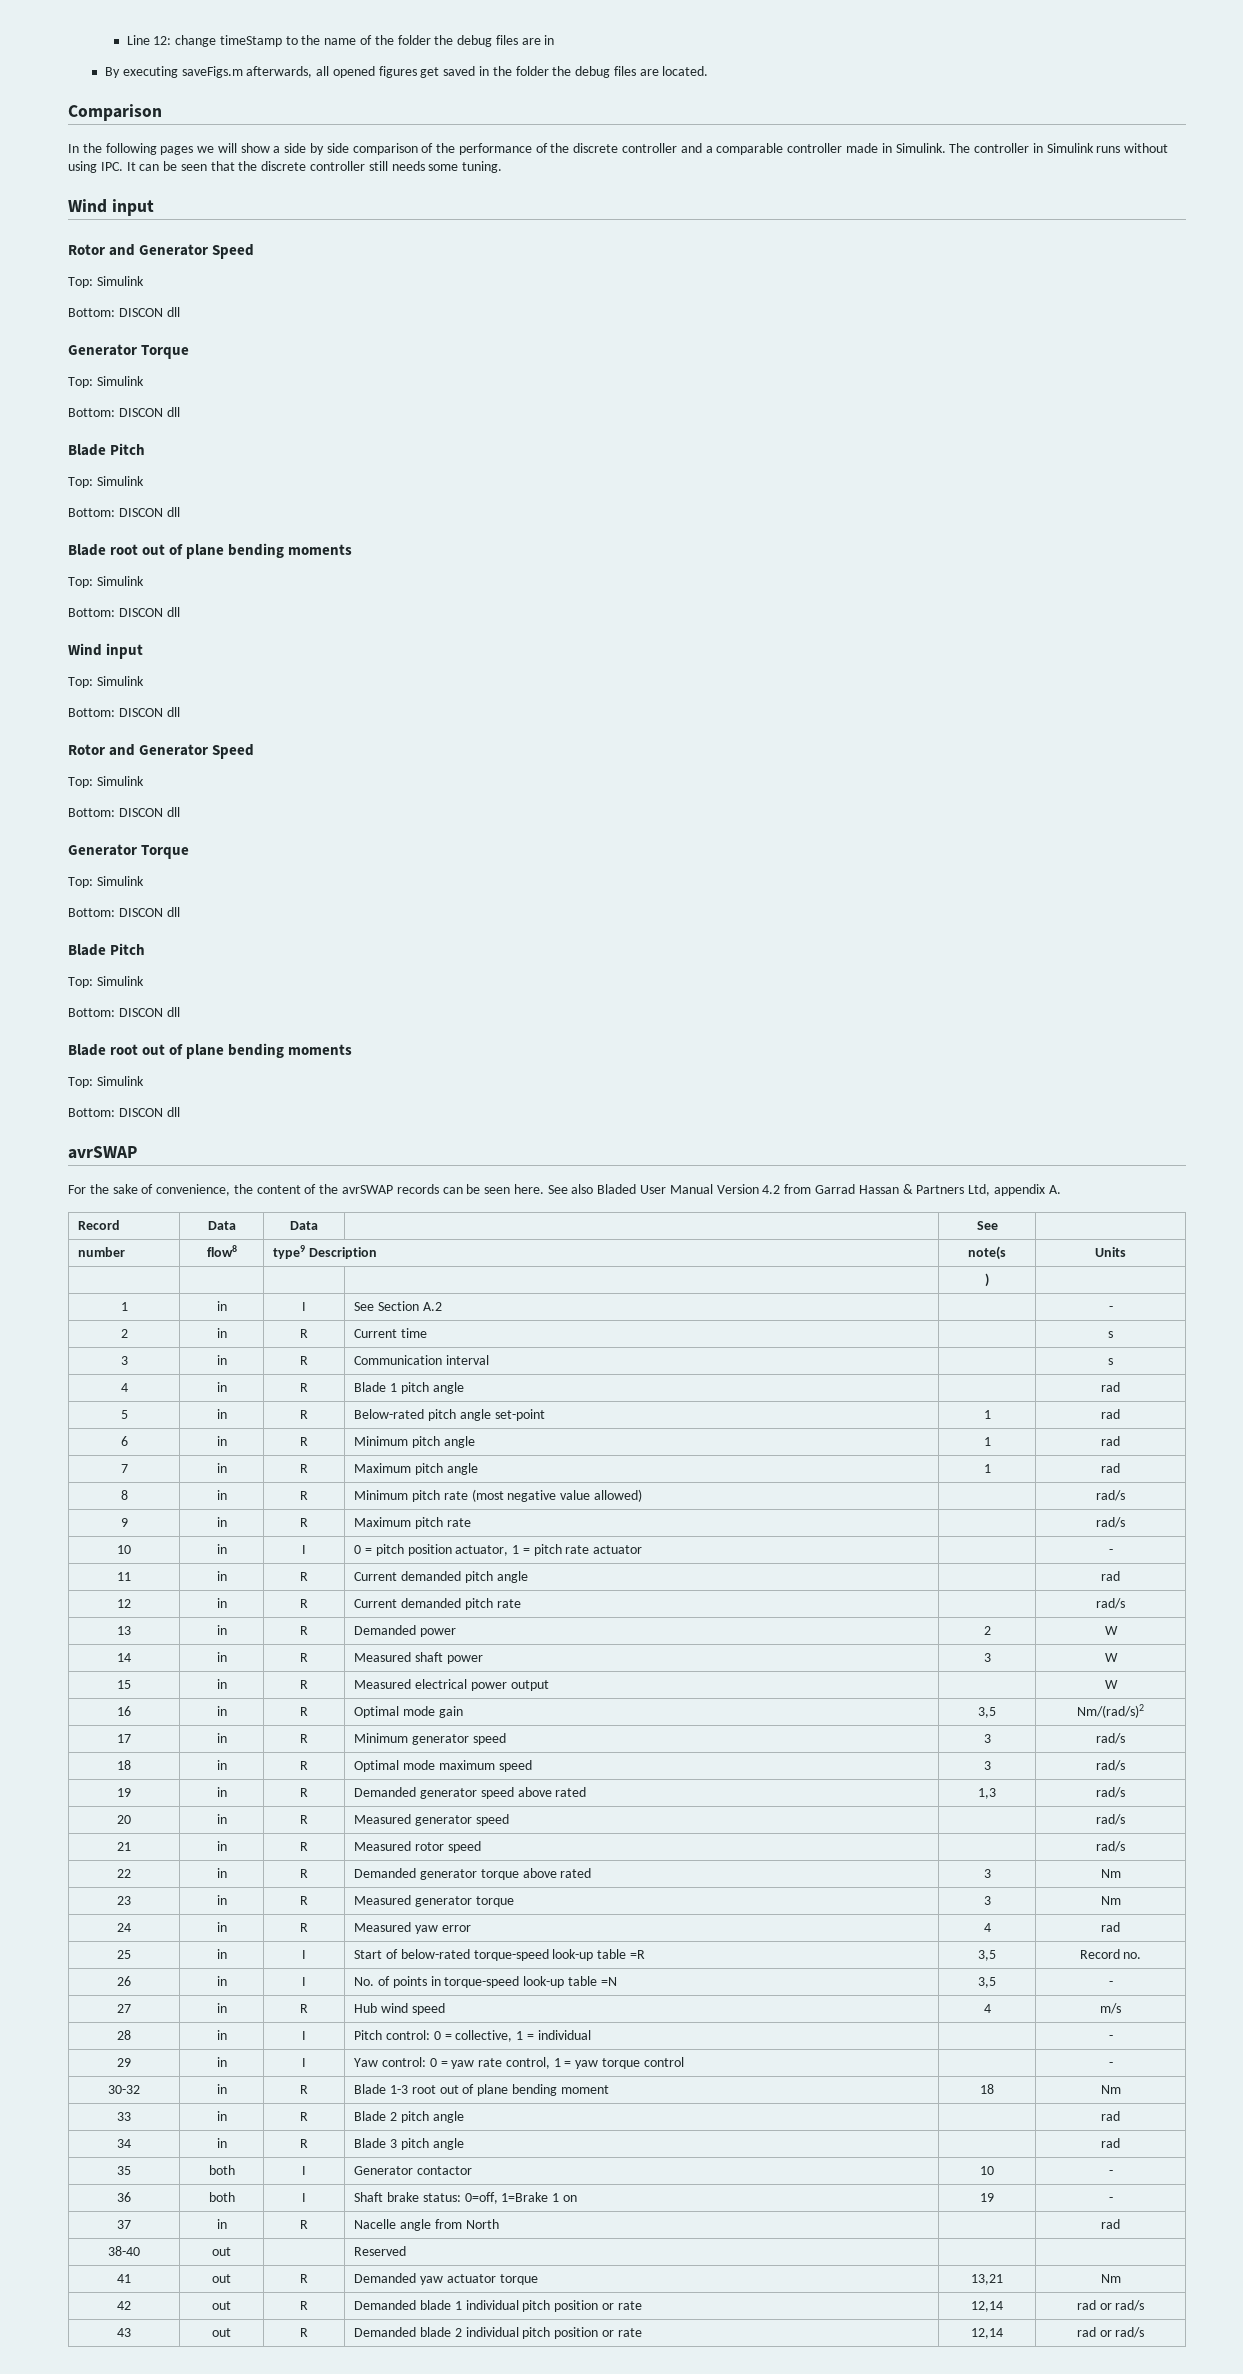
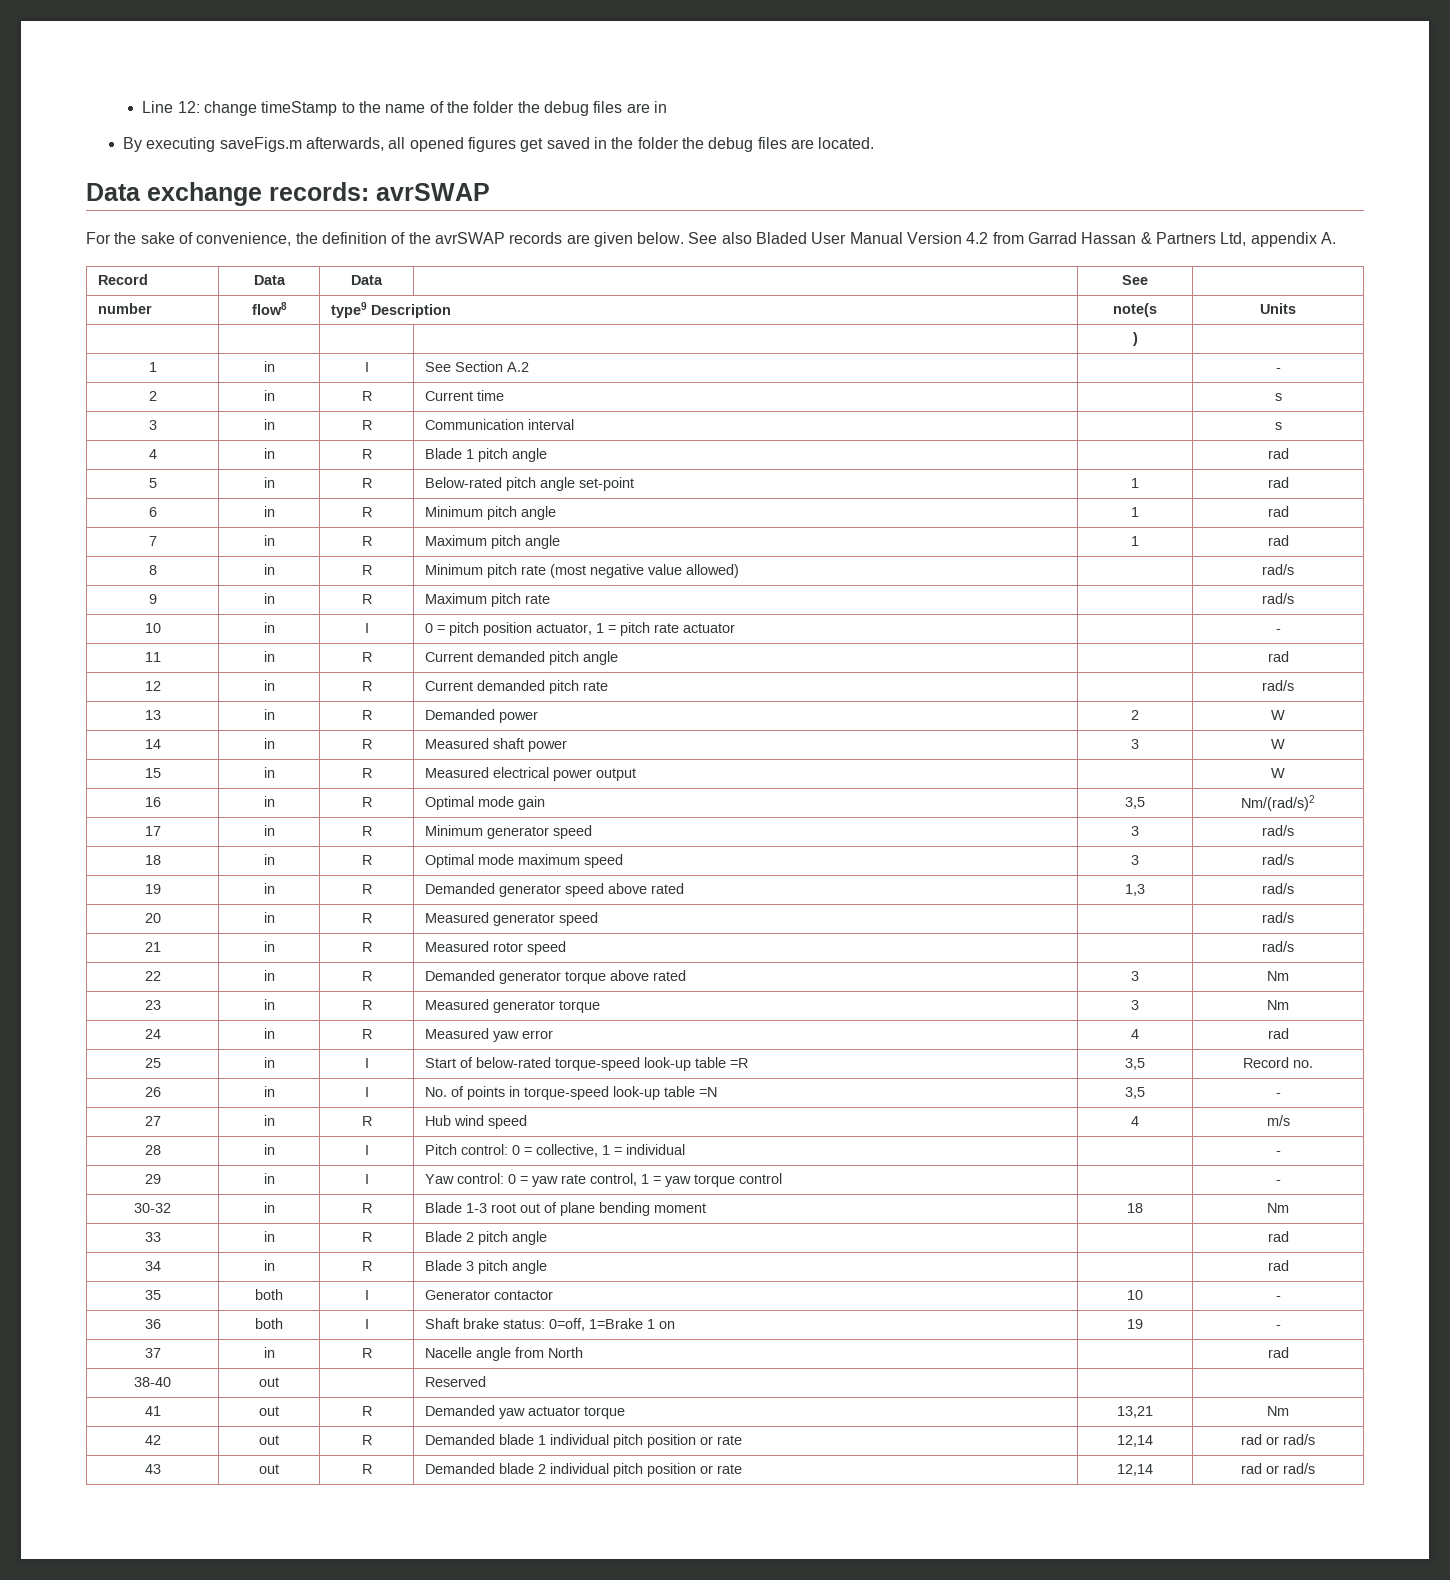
[68,104,162,121] [68,143,1169,155] [68,161,503,173] [68,199,154,216] [68,244,255,259] [68,276,144,288] [68,307,180,317] [68,344,190,359] [68,376,144,388] [68,407,180,417] [68,443,146,456] [68,476,144,488] [68,507,180,517] [68,543,353,559] [68,576,144,588] [68,607,180,617] [68,643,144,659] [68,676,144,688] [68,707,180,717] [68,744,255,759] [68,776,144,788] [68,807,180,817] [68,844,190,859] [68,876,144,888] [68,907,180,917] [68,943,146,956] [68,976,144,988] [68,1007,180,1017] [68,1043,353,1059] [68,1076,144,1088] [68,1107,180,1117] Comparison // In the following pages we will show a side by side comparison of the performance of the discrete controller and a comparable controller made in Simulink. The controller in Simulink runs without using IPC. It can be seen that the discrete controller still needs some tuning. // Wind input // Rotor and Generator Speed // Top: Simulink // Bottom: DISCON dll // Generator Torque // Top: Simulink // Bottom: DISCON dll // Blade Pitch // Top: Simulink // Bottom: DISCON dll // Blade root out of plane bending moments // Top: Simulink // Bottom: DISCON dll // Wind input // Top: Simulink // Bottom: DISCON dll // Rotor and Generator Speed // Top: Simulink // Bottom: DISCON dll // Generator Torque // Top: Simulink // Bottom: DISCON dll // Blade Pitch // Top: Simulink // Bottom: DISCON dll // Blade root out of plane bending moments // Top: Simulink // Bottom: DISCON dll // -> [86,182,369,206] Data exchange records:
[256,1185,301,1194] content -> [321,232,387,244] definition
[442,1184,544,1194] can be seen here. -> [566,232,685,247] are given below.

